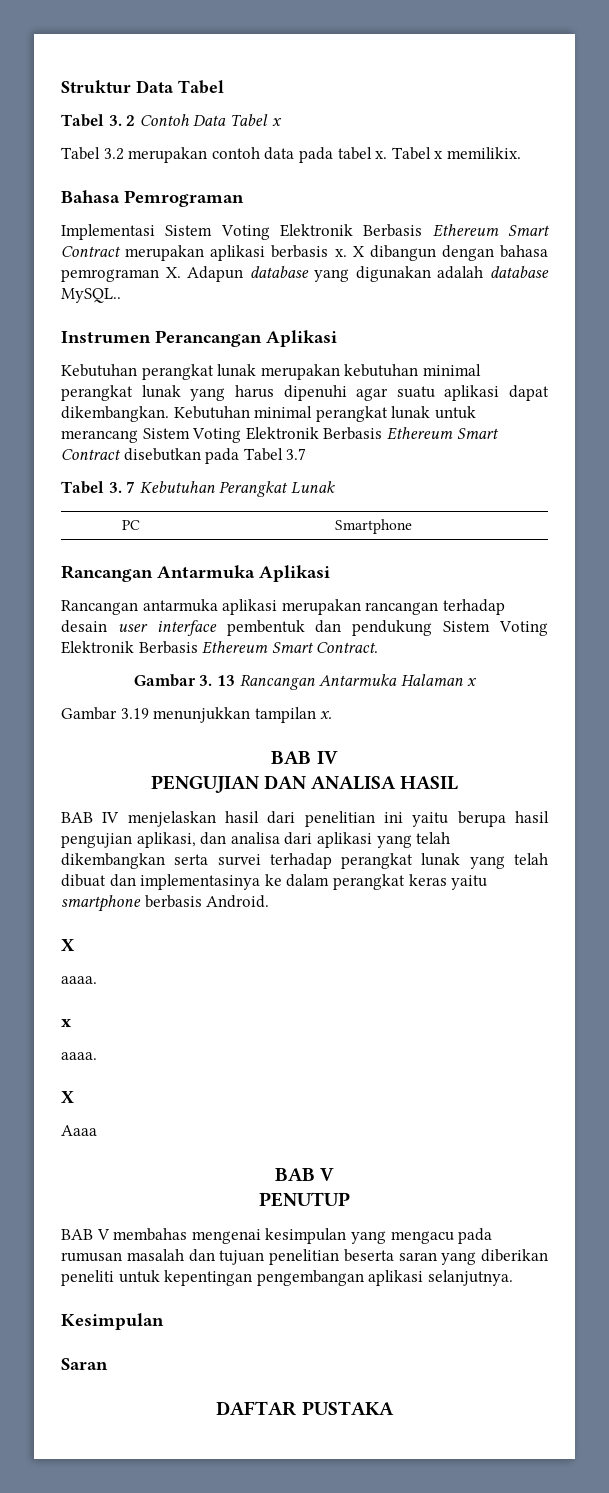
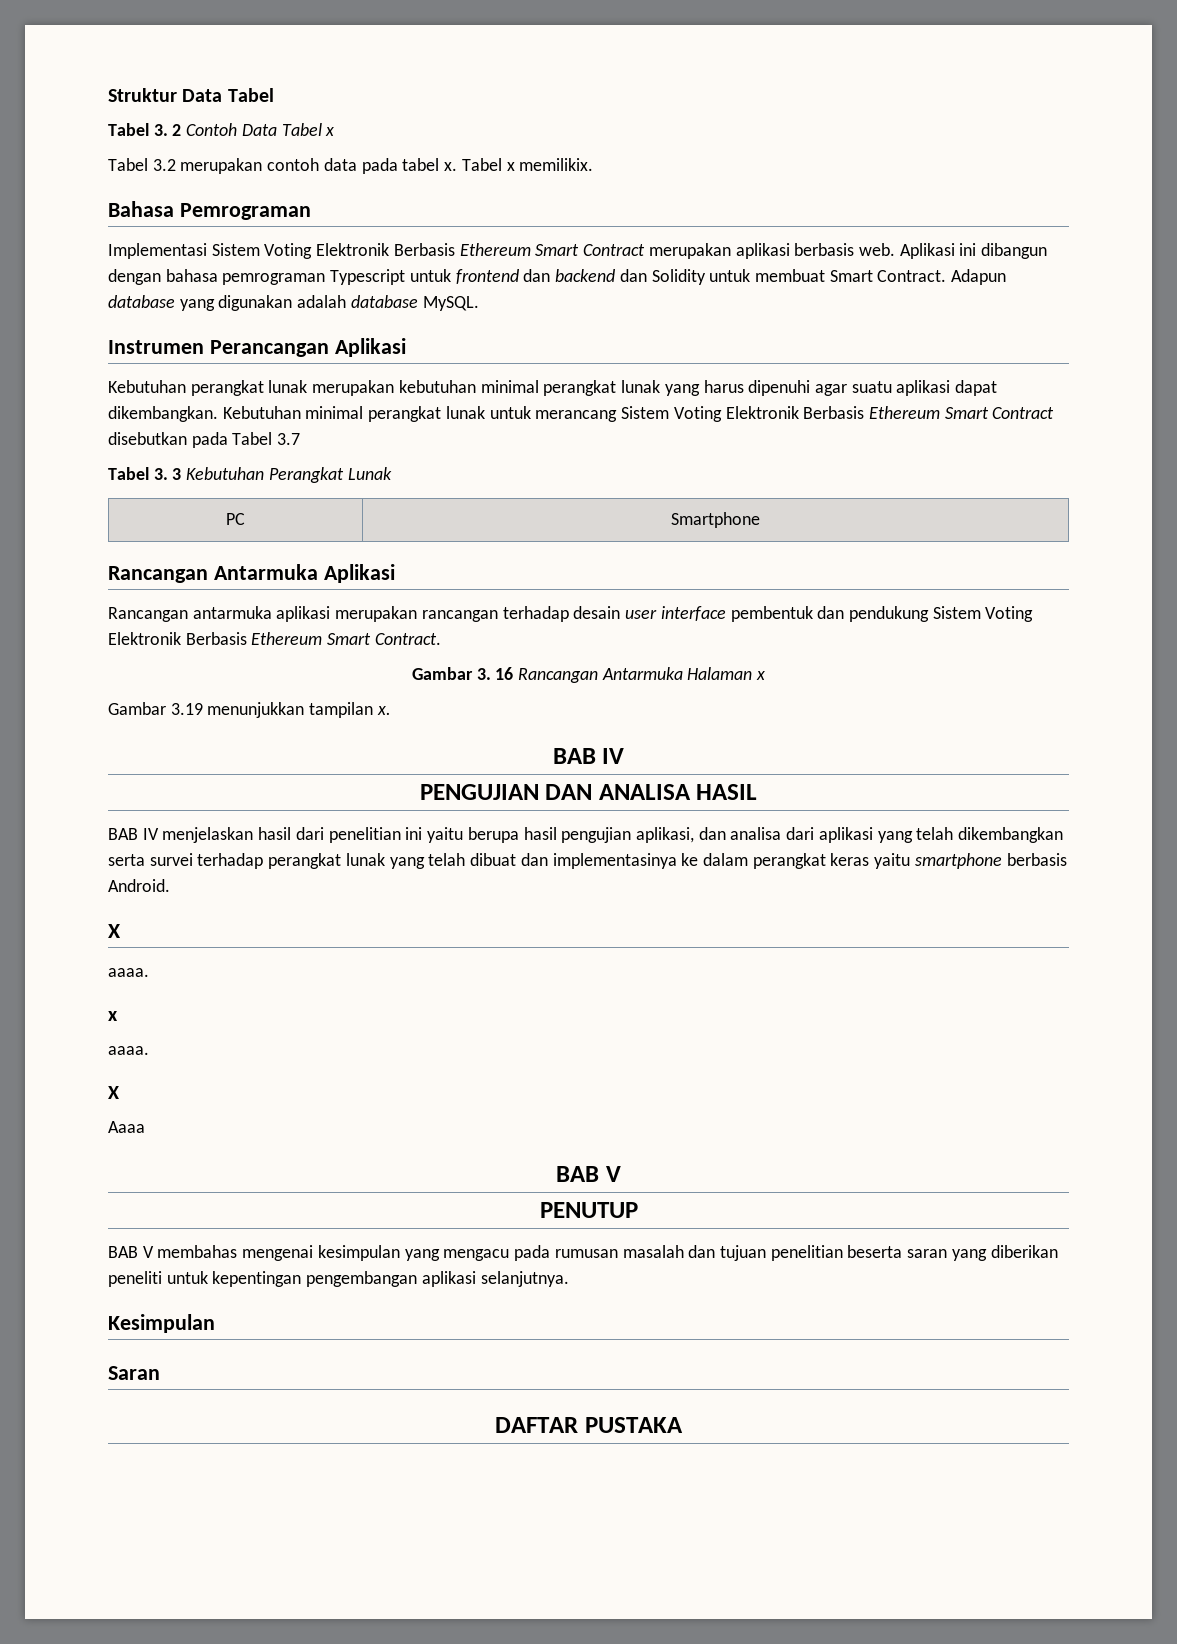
[334,246,364,257] x. X -> [858,243,977,259] web. Aplikasi ini
[165,267,181,278] X. -> [330,269,947,285] Typescript untuk frontend dan backend dan Solidity untuk membuat Smart Contract.
[61,288,121,303] MySQL.. -> [422,296,479,311] MySQL.
[126,481,136,493] 7 -> [172,468,182,480] 3
[216,675,235,686] 13 -> [495,667,514,680] 16

